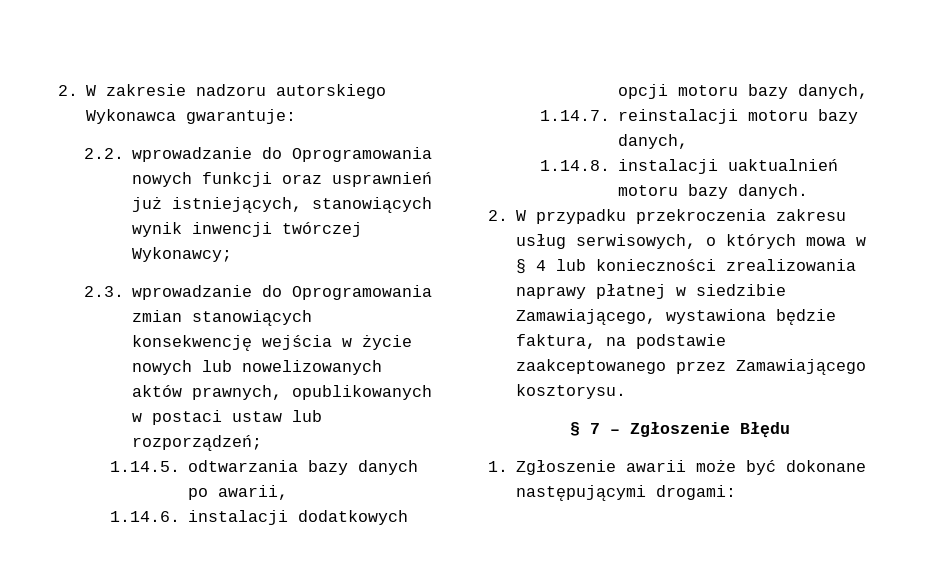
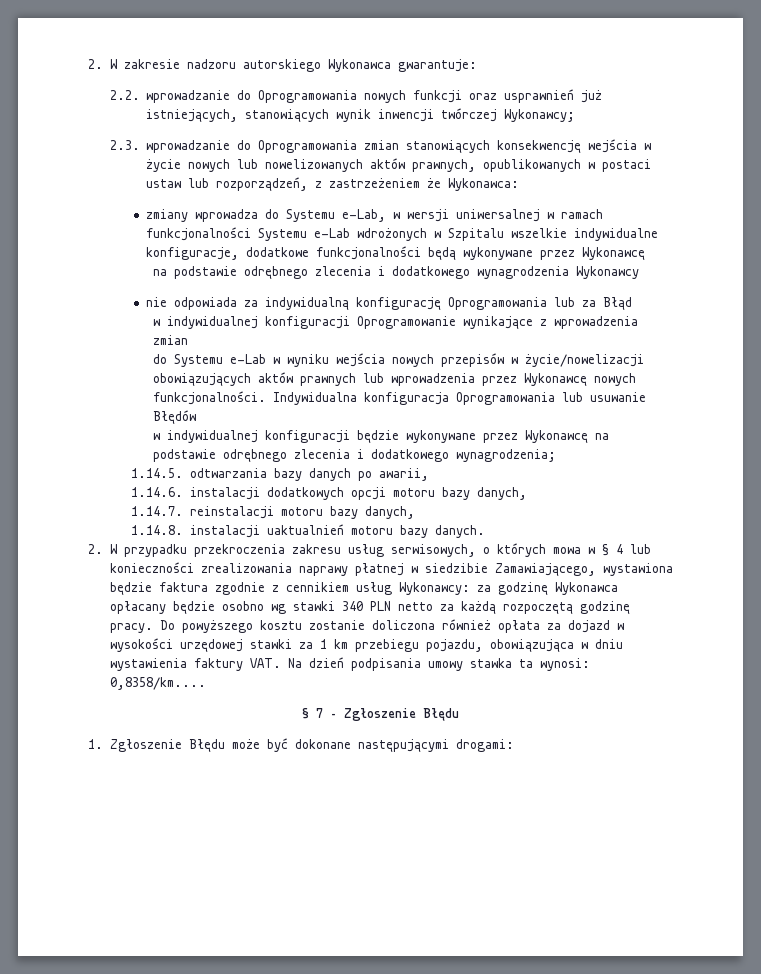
[132,435,263,451] rozporządzeń; -> [216,177,520,192] [145,209,603,222] [145,227,658,241] [145,246,645,261] [153,266,640,280] [145,297,632,311] [153,316,639,330] [153,335,189,345] [153,353,645,367] [153,372,637,387] [153,391,647,405] [153,410,197,425] [153,430,610,444] [153,449,557,463] rozporządzeń, z zastrzeżeniem że Wykonawca: // zmiany wprowadza do Systemu e-Lab, w wersji uniwersalnej w ramach funkcjonalności Systemu e-Lab wdrożonych w Szpitalu wszelkie indywidualne konfiguracje, dodatkowe funkcjonalności będą wykonywane przez Wykonawcę // na podstawie odrębnego zlecenia i dodatkowego wynagrodzenia Wykonawcy // nie odpowiada za indywidualną konfigurację Oprogramowania lub za Błąd // w indywidualnej konfiguracji Oprogramowanie wynikające z wprowadzenia zmian // do Systemu e-Lab w wyniku wejścia nowych przepisów w życie/nowelizacji obowiązujących aktów prawnych lub wprowadzenia przez Wykonawcę nowych funkcjonalności. Indywidualna konfiguracja Oprogramowania lub usuwanie Błędów // w indywidualnej konfiguracji będzie wykonywane przez Wykonawcę na podstawie odrębnego zlecenia i dodatkowego wynagrodzenia;
[516,334,727,349] [516,359,867,375] [516,384,627,399] faktura, na podstawie zaakceptowanego przez Zamawiającego kosztorysu. -> [158,582,618,596] [109,601,630,615] [109,619,624,633] [109,638,623,653] [109,657,590,671] [109,677,206,690] faktura zgodnie z cennikiem usług Wykonawcy: za godzinę Wykonawca opłacany będzie osobno wg stawki 340 PLN netto za każdą rozpoczętą godzinę pracy. Do powyższego kosztu zostanie doliczona również opłata za dojazd w wysokości urzędowej stawki za 1 km przebiegu pojazdu, obowiązująca w dniu wystawienia faktury VAT. Na dzień podpisania umowy stawka ta wynosi: 0,8358/km....
[626,460,687,472] awarii -> [188,739,225,753] Błędu

